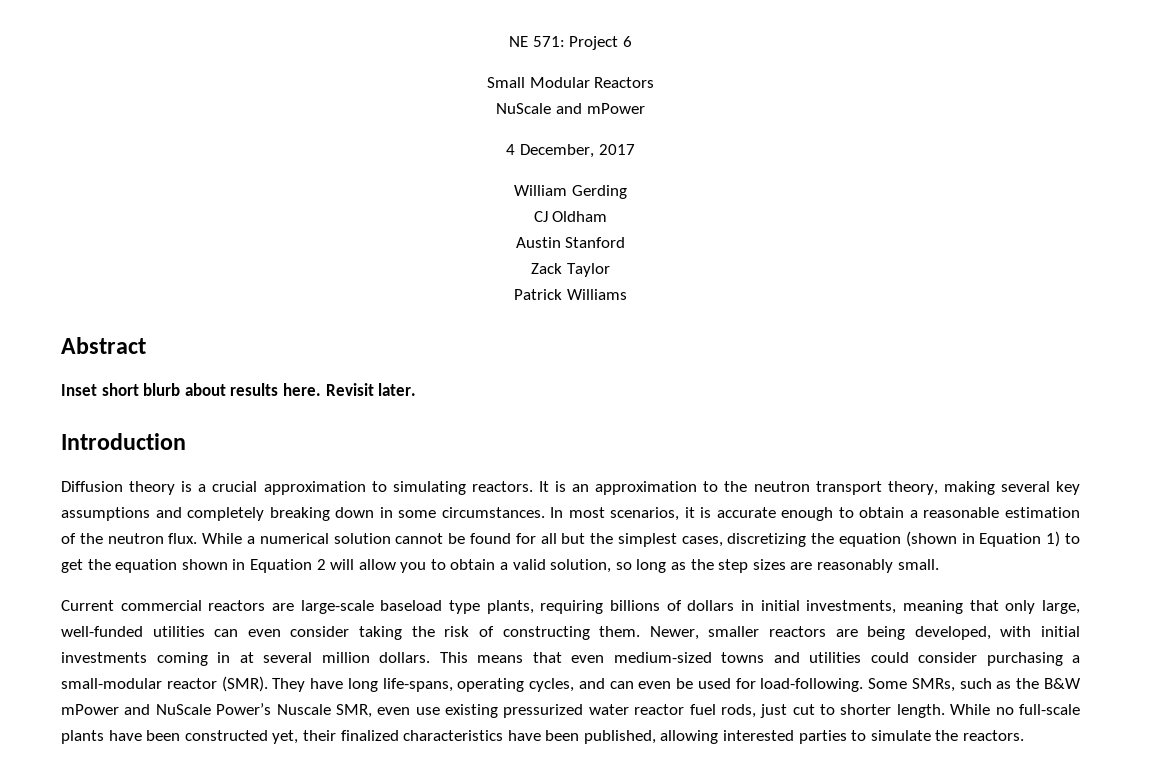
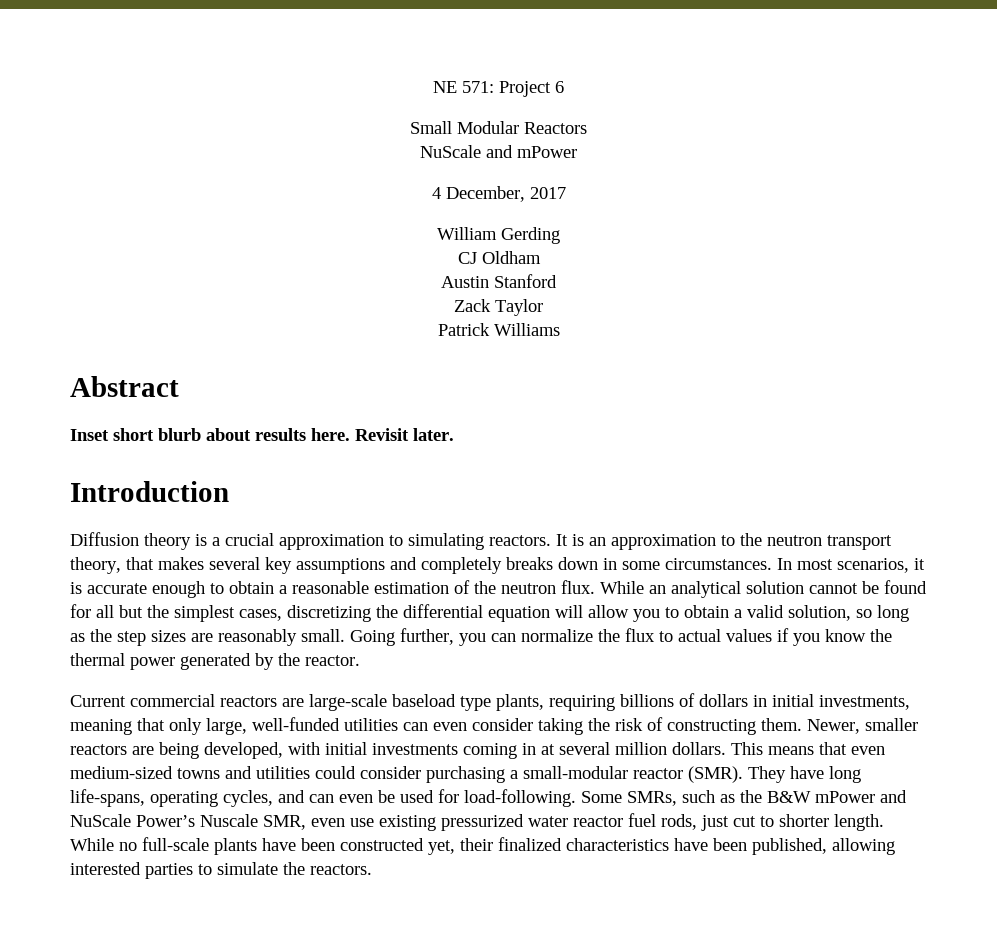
[943,481,995,495] making -> [126,557,204,570] that makes
[269,507,330,521] breaking -> [506,557,553,570] breaks
[246,533,329,544] a numerical -> [649,581,741,598] an analytical
[839,531,1080,547] [61,559,326,573] equation (shown in Equation 1) to get the equation shown in Equation 2 -> [403,604,550,622] differential equation
(939, 564) none -> [350,628,892,646] [70,653,360,670] Going further, you can normalize the flux to actual values if you know the thermal power generated by the reactor.

